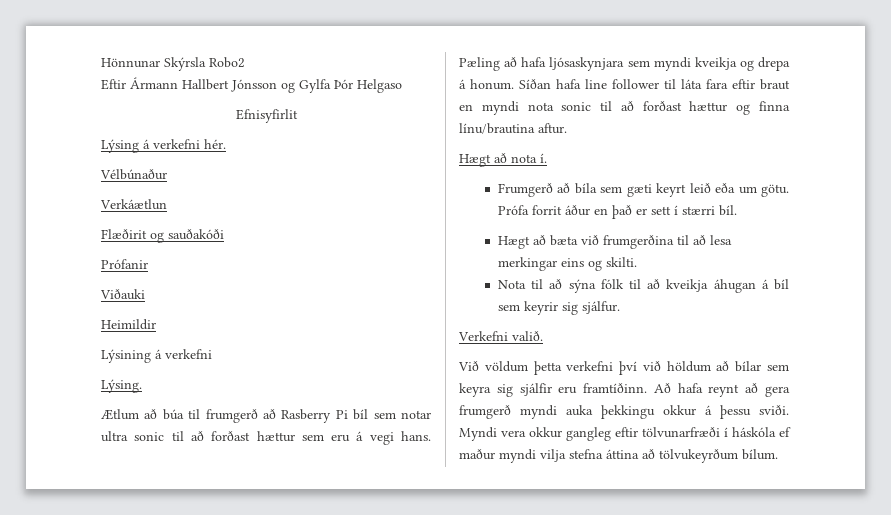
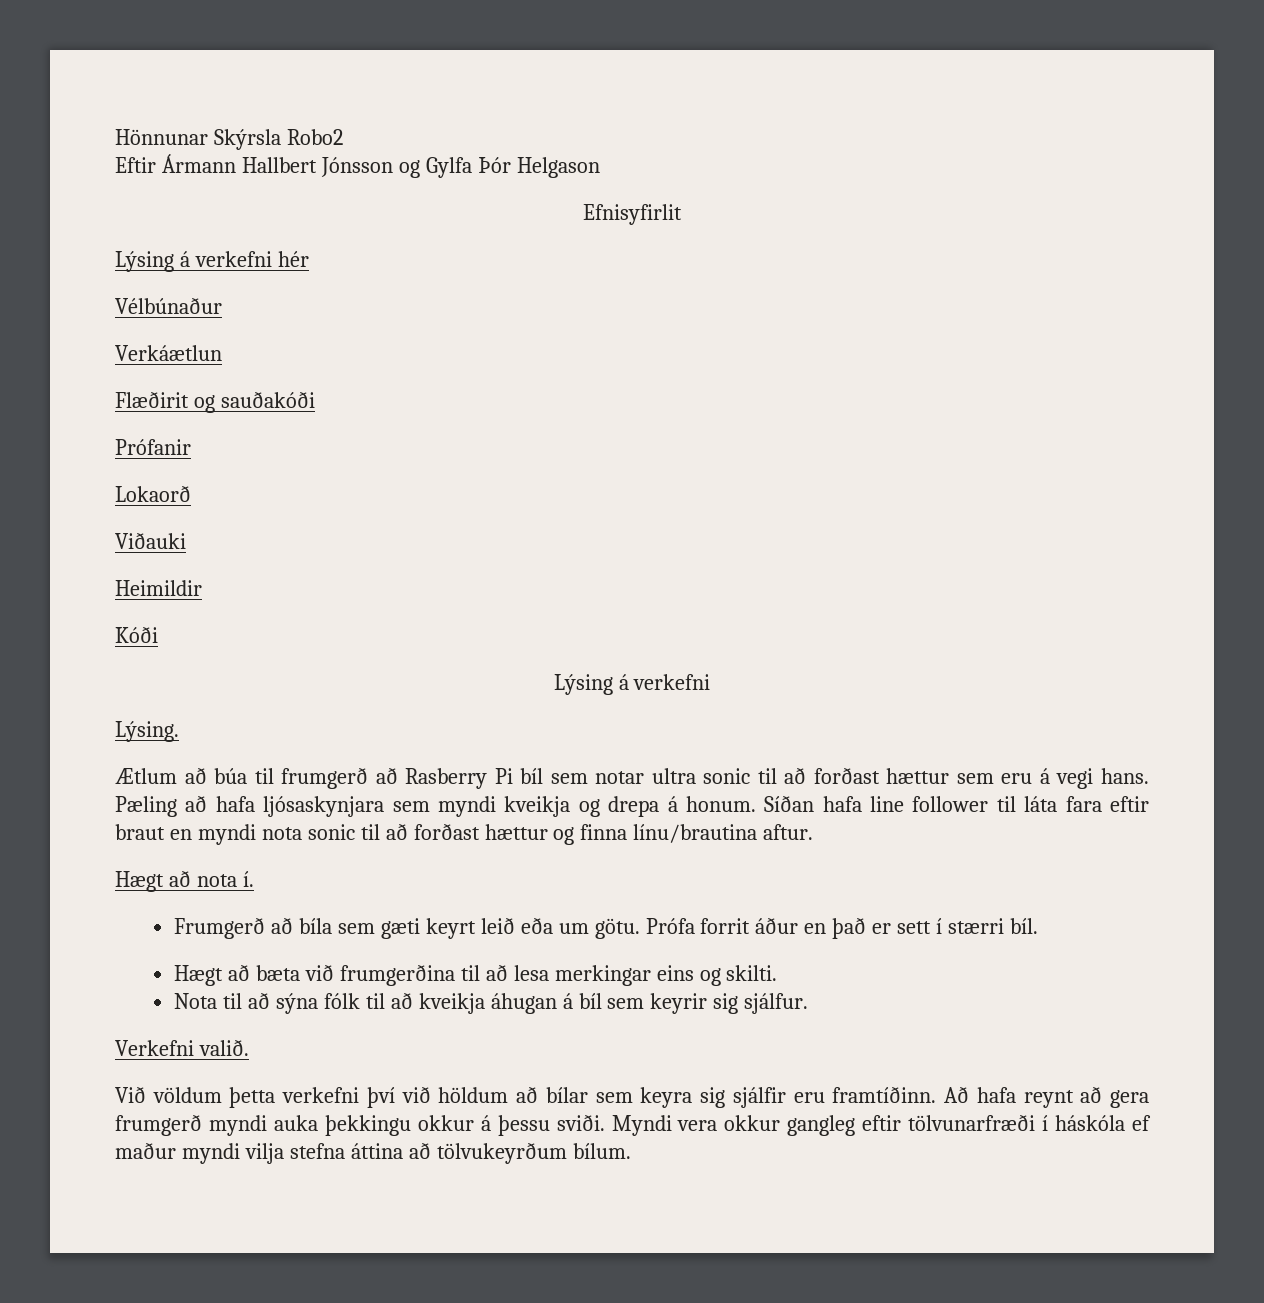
[357,79,402,93] Helgaso -> [516,157,600,178] Helgason
[204,139,226,149] hér. -> [277,251,309,267] hér
(148, 264) none -> [115,485,191,502] // Lokaorð
[101,349,151,363] Lýsining -> [115,626,158,643] [553,674,613,695] Kóði // Lýsing

